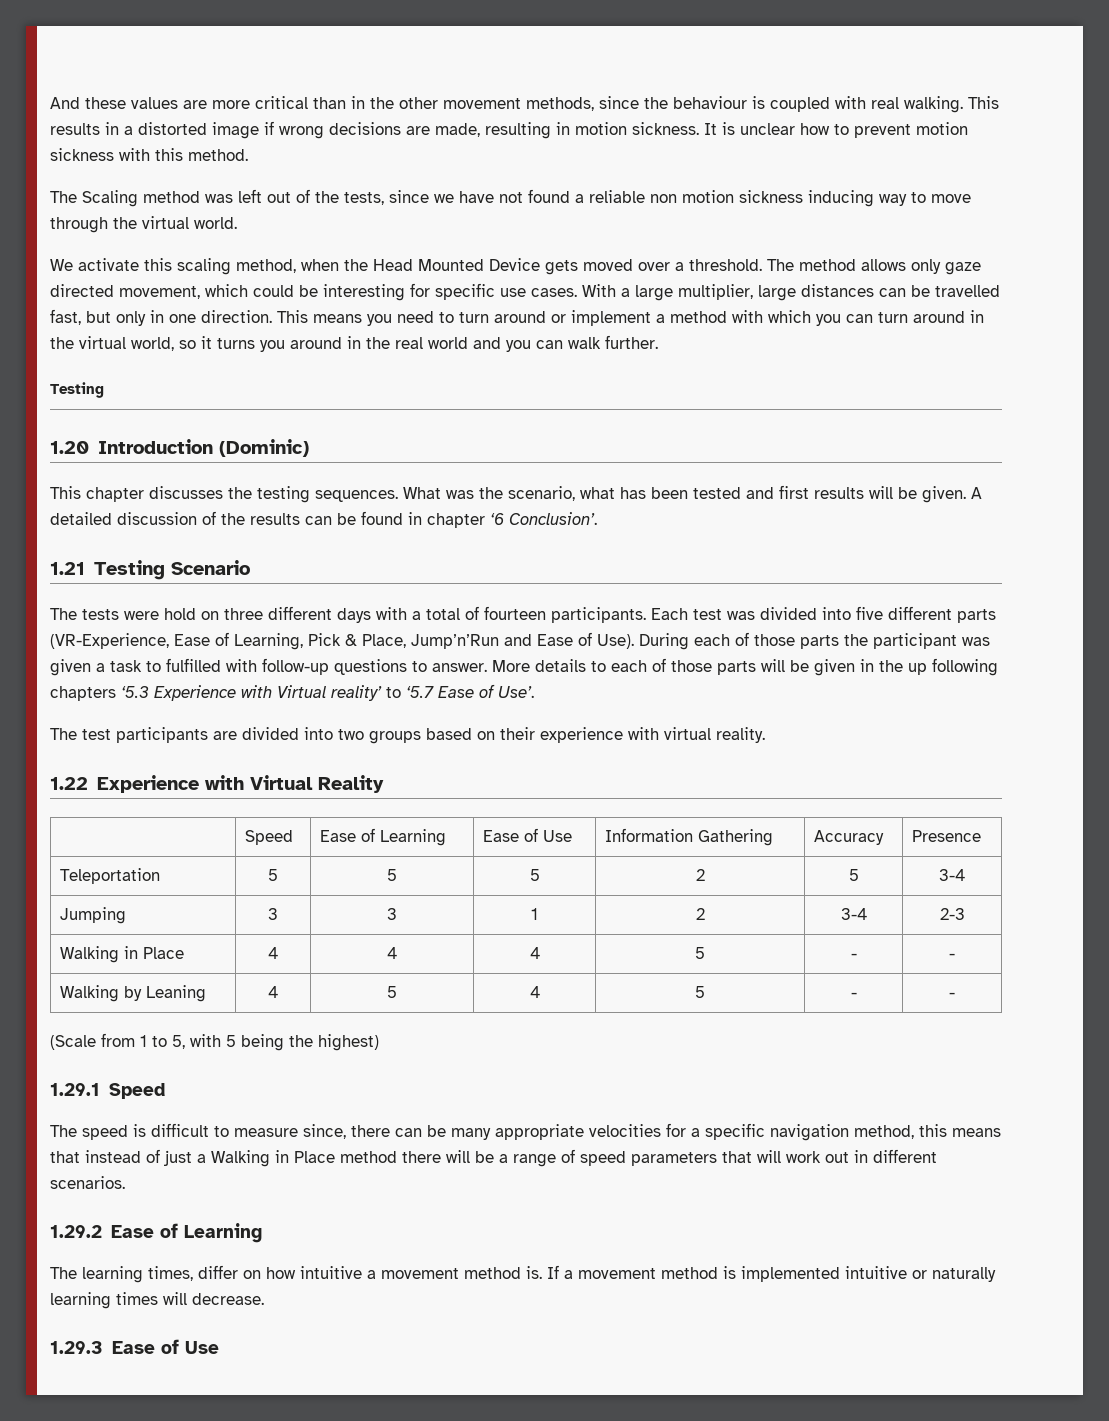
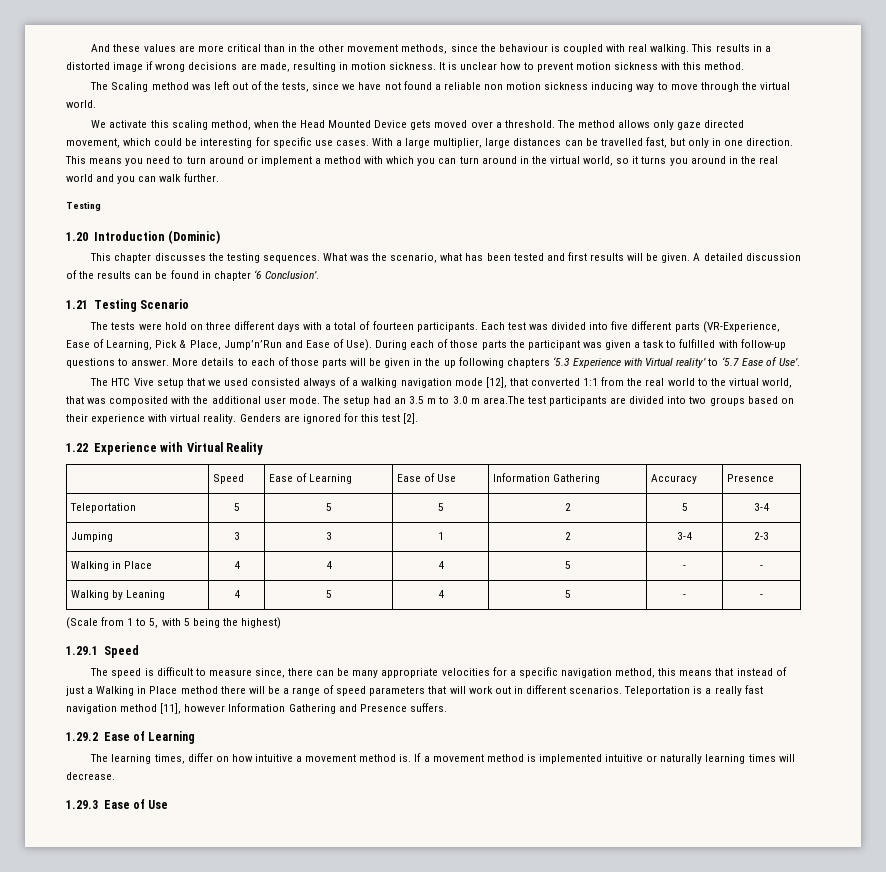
(77, 734) none -> [111,377,792,388] [66,396,525,406] HTC Vive setup that we used consisted always of a walking navigation mode [12], that converted 1:1 from the real world to the virtual world, that was composited with the additional user mode. The setup had an 3.5 m to 3.0 m area.The
(765, 735) none -> [239,413,419,424] Genders are ignored for this test [2].
(125, 1182) none -> [624,685,763,696] [66,703,447,714] Teleportation is a really fast navigation method [11], however Information Gathering and Presence suffers.

